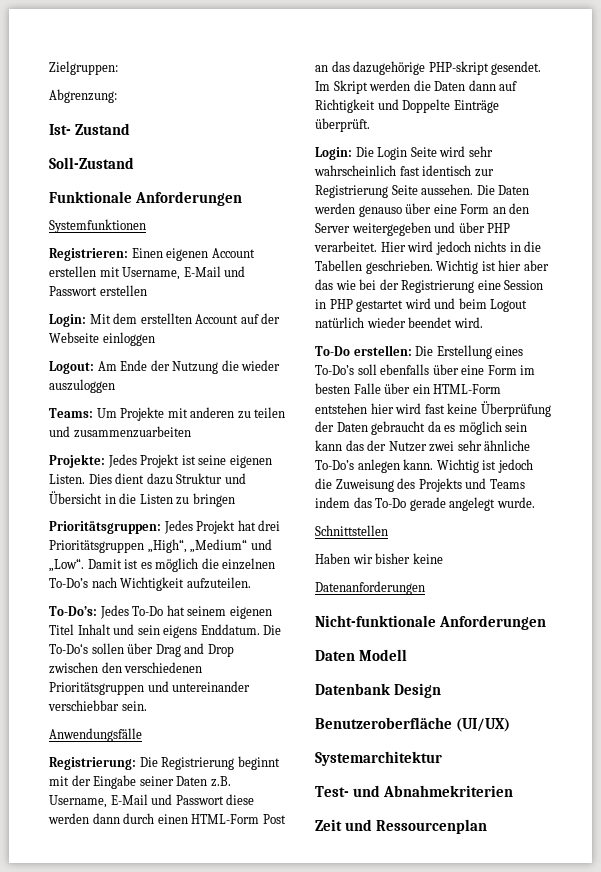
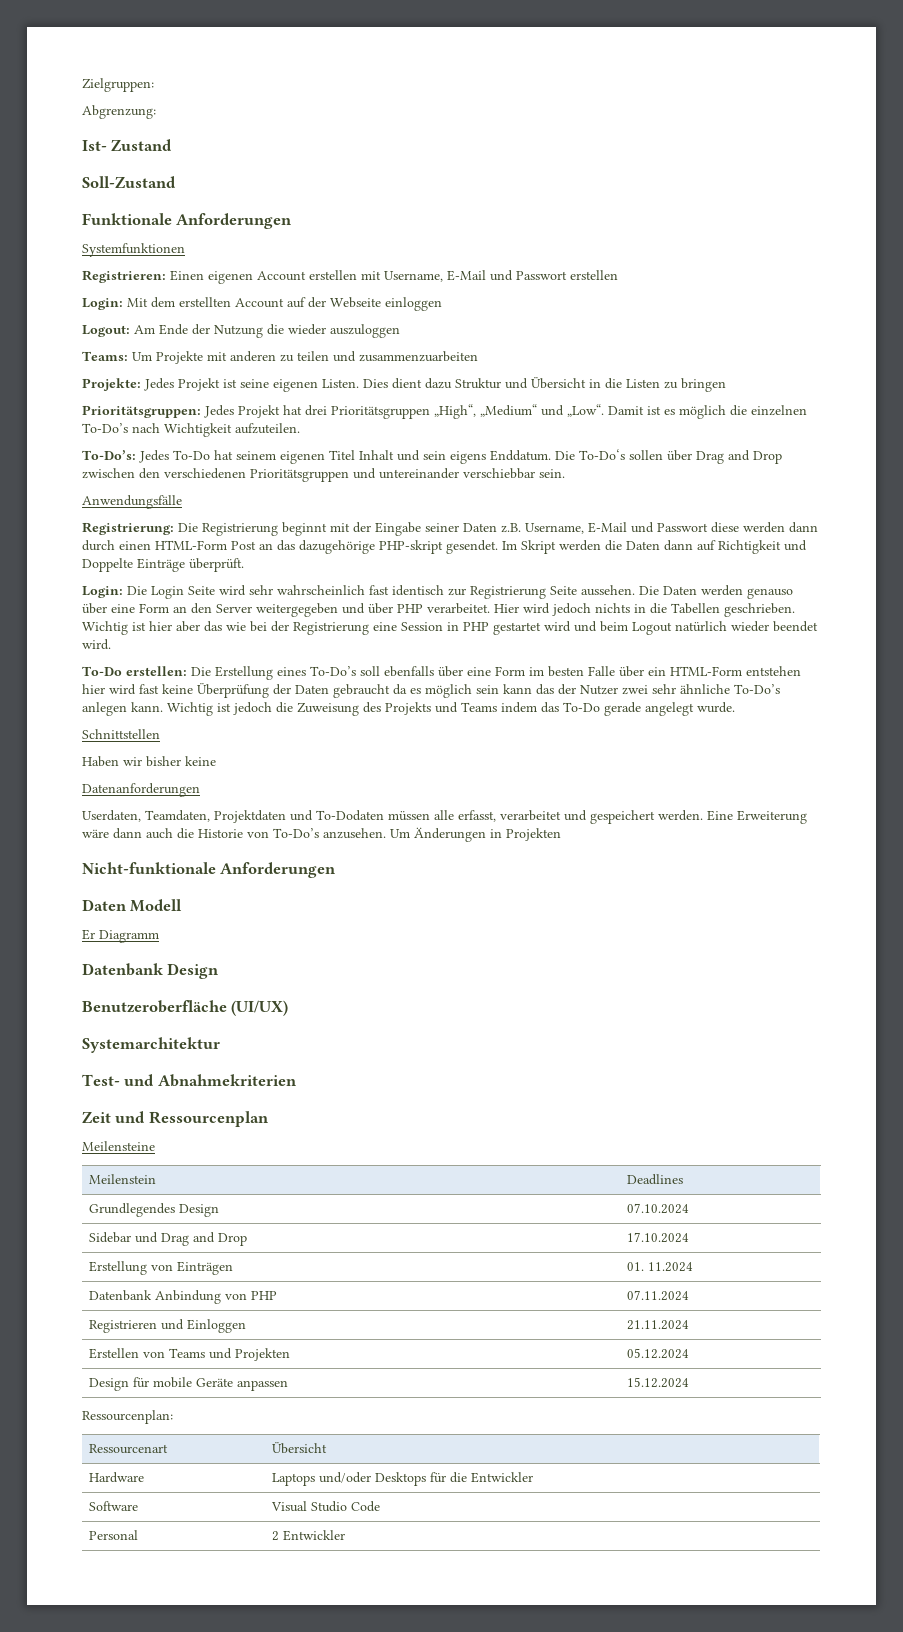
(425, 588) none -> [82,810,807,824] [82,827,561,842] // Userdaten, Teamdaten, Projektdaten und To-Dodaten müssen alle erfasst, verarbeitet und gespeichert werden. Eine Erweiterung wäre dann auch die Historie von To-Do’s anzusehen. Um Änderungen in Projekten
(407, 655) none -> [82,929,159,943] // Er Diagramm
(487, 826) none -> [82,1141,155,1151] [88,1174,156,1184] [626,1174,683,1185] [88,1203,219,1217] [626,1203,689,1214] [88,1232,247,1246] [626,1232,689,1243] [88,1261,233,1275] [626,1262,693,1272] [88,1290,277,1304] [626,1290,689,1301] [88,1319,246,1333] [626,1320,689,1330] [88,1348,290,1361] [626,1348,689,1359] [88,1377,288,1391] [626,1377,689,1388] [82,1410,173,1424] [88,1444,168,1454] [271,1442,327,1454] [88,1472,144,1483] [271,1472,533,1486] [88,1501,138,1511] [270,1501,380,1512] [88,1530,138,1540] [271,1530,345,1541] // Meilensteine // Meilenstein | Deadlines // Grundlegendes Design | 07.10.2024 // Sidebar und Drag and Drop | 17.10.2024 // Erstellung von Einträgen | 01. 11.2024 // Datenbank Anbindung von PHP | 07.11.2024 // Registrieren und Einloggen | 21.11.2024 // Erstellen von Teams und Projekten | 05.12.2024 // Design für mobile Geräte anpassen | 15.12.2024 // Ressourcenplan: // Ressourcenart | Übersicht // Hardware | Laptops und/oder Desktops für die Entwickler // Software | Visual Studio Code // Personal | 2 Entwickler

